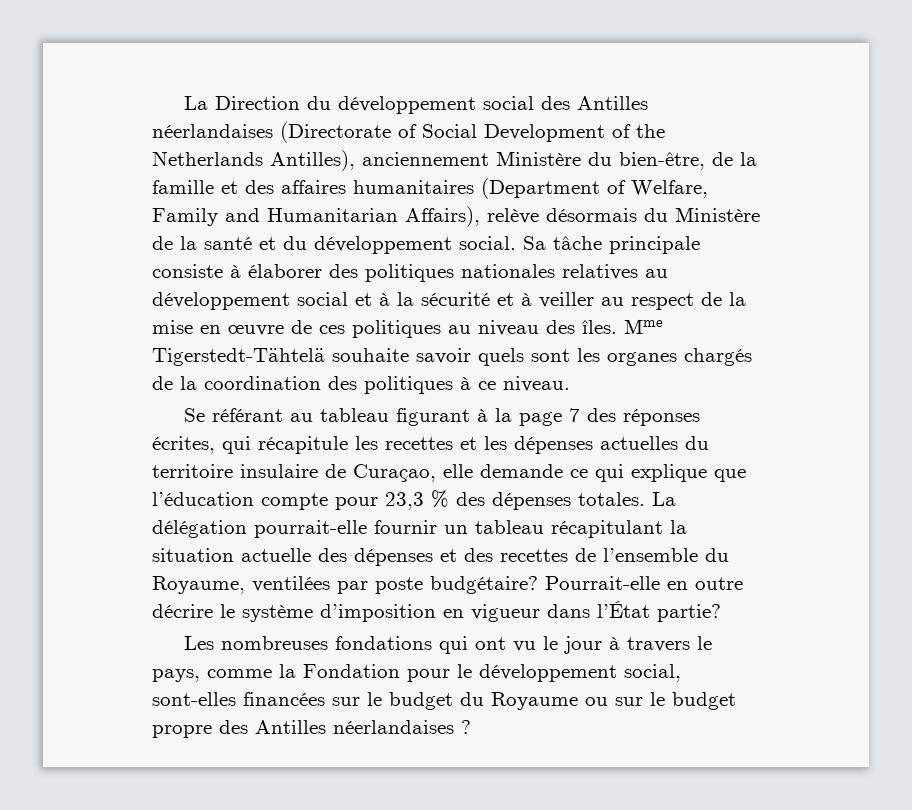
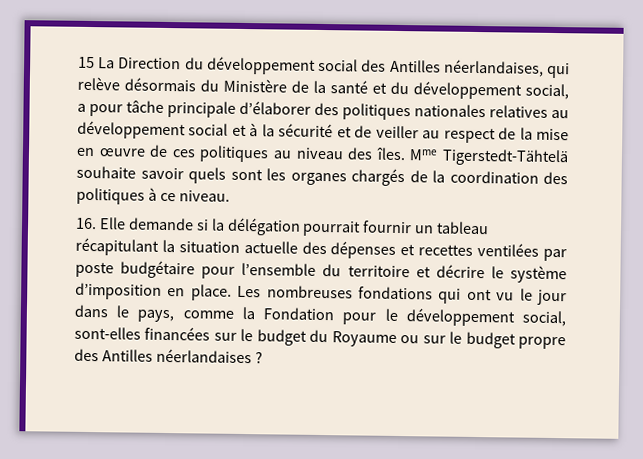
(183, 103) none -> [78,56,95,69] 15
[152,122,665,143] [152,150,757,171] [152,178,708,199] [152,206,480,227] néerlandaises (Directorate of Social Development of the Netherlands Antilles), anciennement Ministère du bien-être, de la famille et des affaires humanitaires (Department of Welfare, Family and Humanitarian Affairs), -> [442,59,570,79] néerlandaises, qui
[459,236,700,254] [152,264,322,278] social. Sa tâche principale consiste à élaborer -> [525,83,569,100] [77,100,311,118] social, a pour tâche principale d’élaborer
[521,293,532,306] à -> [354,125,373,138] de
[183,408,700,426] [152,436,709,454] [152,464,746,482] [152,490,676,510] [152,520,367,538] Se référant au tableau figurant à la page 7 des réponses écrites, qui récapitule les recettes et les dépenses actuelles du territoire insulaire de Curaçao, elle demande ce qui explique que l’éducation compte pour 23,3 % des dépenses totales. La délégation pourrait-elle -> [75,217,362,237] 16. Elle demande si la délégation pourrait
[464,548,729,562] [152,576,743,594] des recettes de l’ensemble du Royaume, ventilées par poste budgétaire? Pourrait-elle en outre -> [418,243,568,262] [75,260,431,279] recettes ventilées par poste budgétaire pour l’ensemble du territoire et
[471,601,721,622] vigueur dans l’État partie? // -> [190,284,232,301] place.
[608,637,690,652] à travers -> [74,304,109,318] dans

